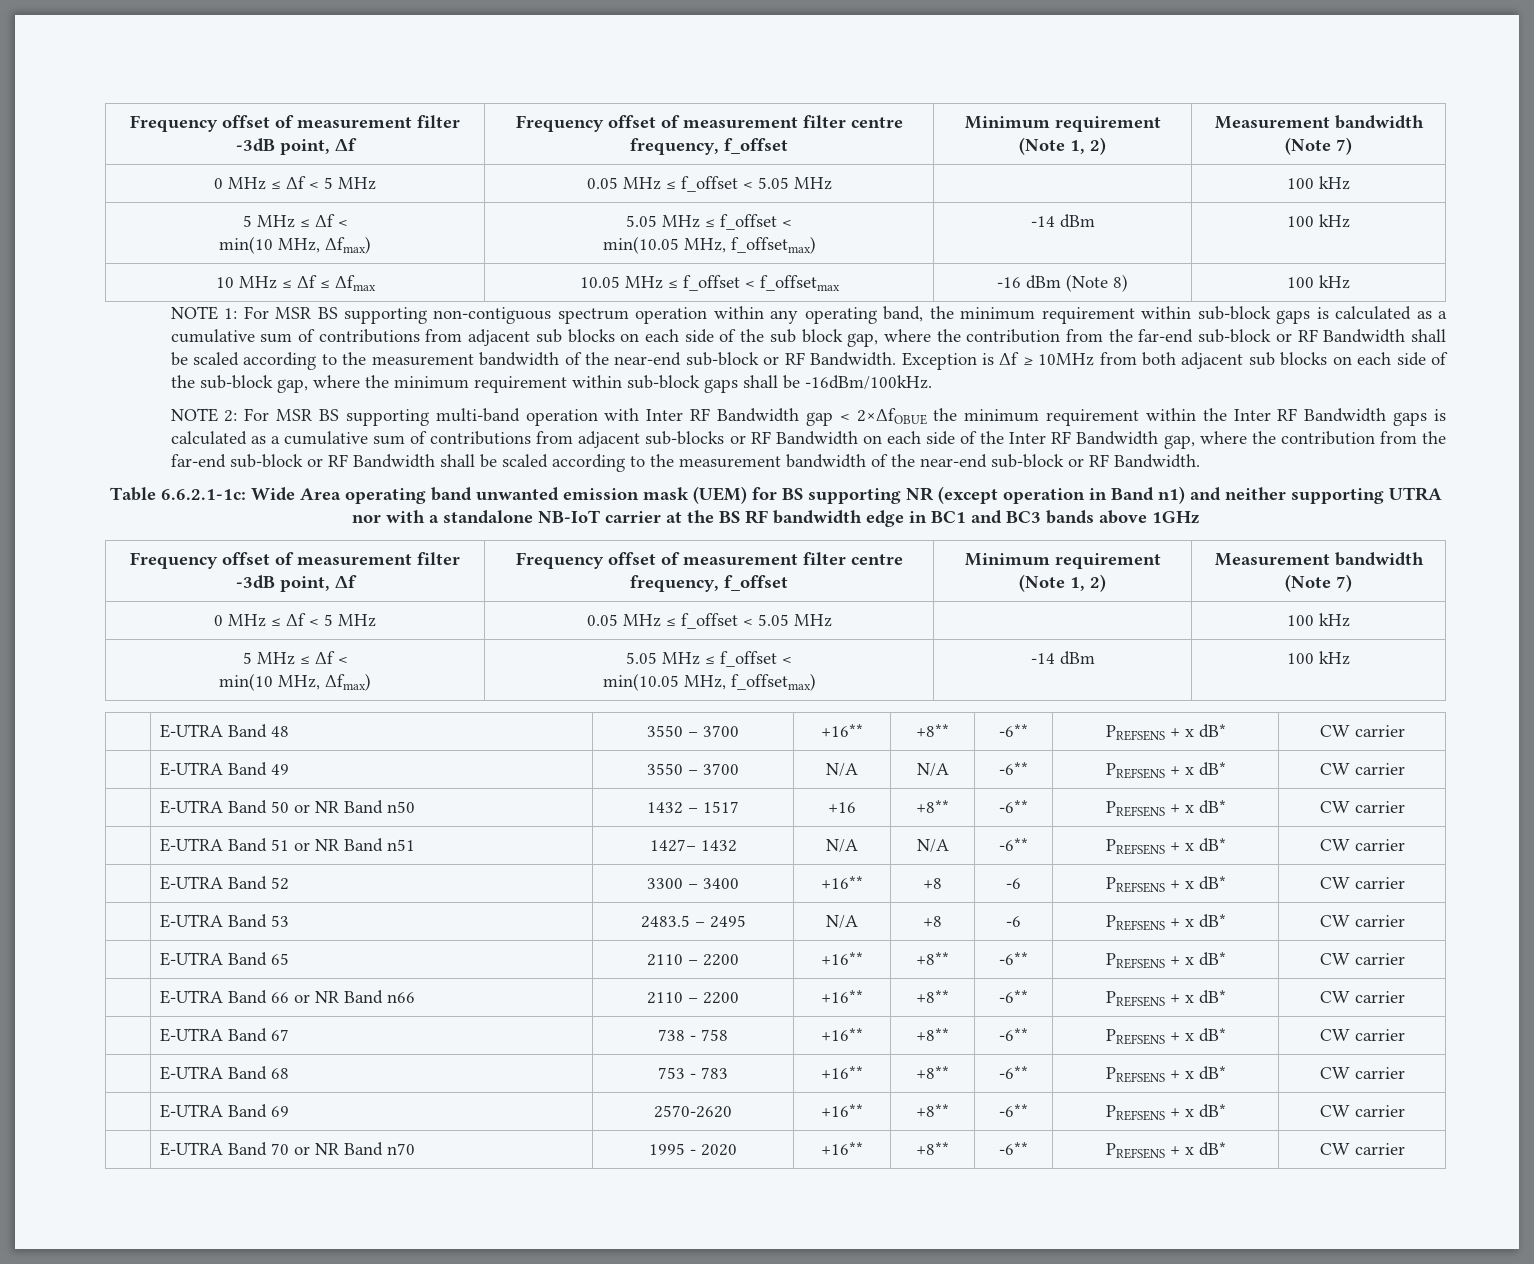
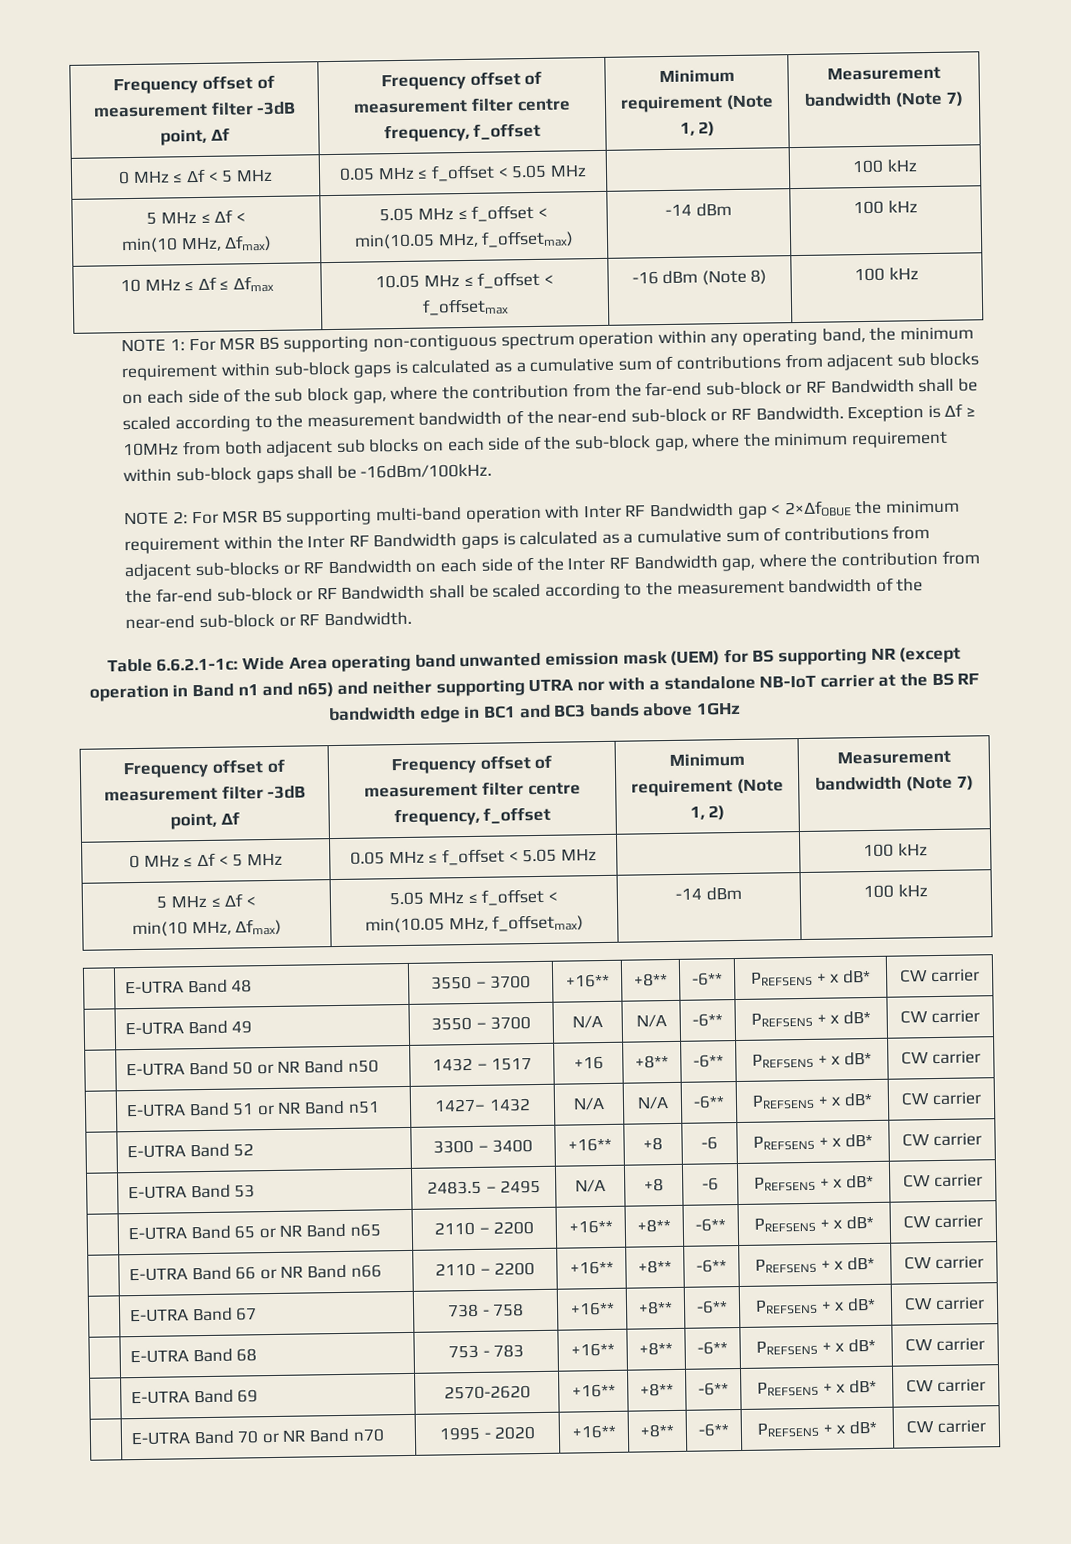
[1157,486,1185,504] n1) -> [237,682,334,698] n1 and n65)
(289, 959) none -> [258,1223,381,1239] or NR Band n65

